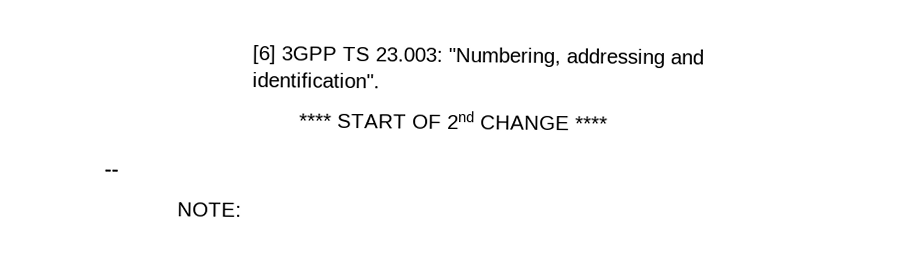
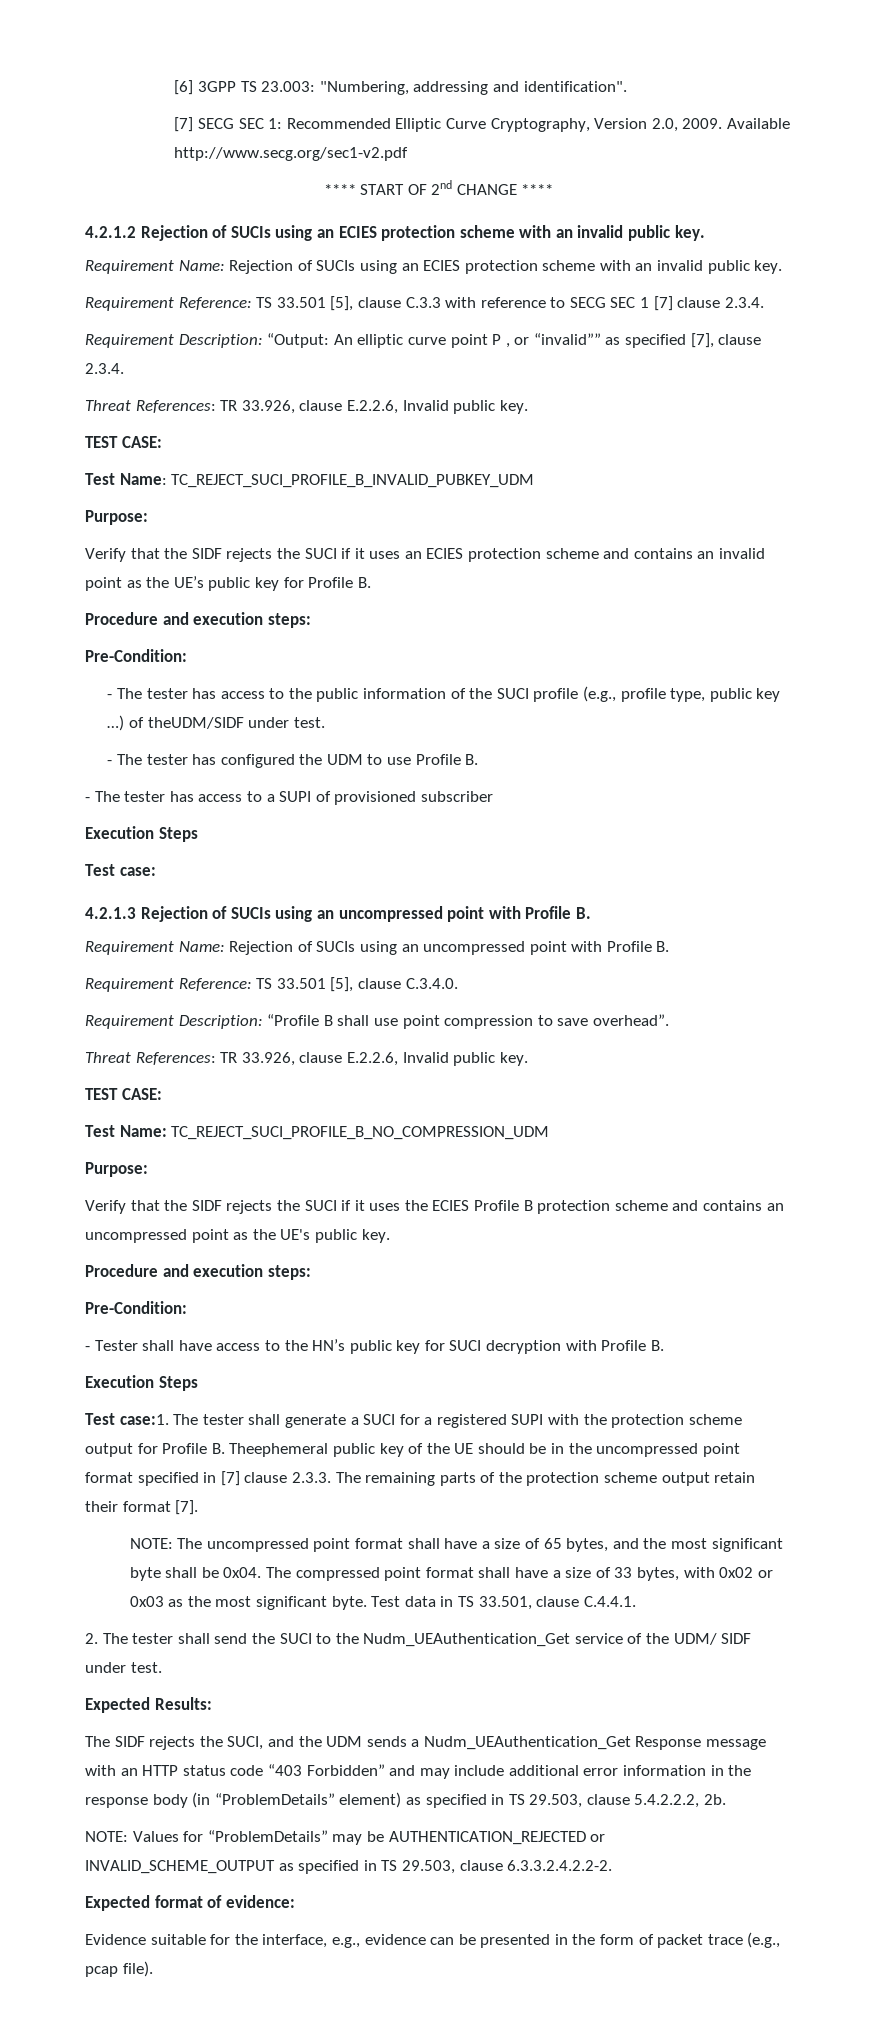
(380, 80) none -> [174,117,790,132] [174,147,409,161] // [7] SECG SEC 1: Recommended Elliptic Curve Cryptography, Version 2.0, 2009. Available http://www.secg.org/sec1-v2.pdf
[104,169,119,176] [177,202,243,217] -- // NOTE: -> [85,225,705,241] [85,260,783,274] [85,296,764,311] [85,333,762,348] [85,363,124,374] [85,400,528,414] [85,436,162,448] [85,473,535,488] [85,510,148,525] [85,548,766,562] [85,576,371,591] [85,612,311,628] [85,649,187,662] [107,686,781,702] [107,715,325,731] [107,754,479,768] [85,791,493,805] [85,826,198,842] [85,864,156,876] [85,906,591,922] [85,941,670,955] [85,977,458,992] [85,1014,669,1029] [85,1052,528,1066] [85,1088,162,1100] [85,1125,550,1140] [85,1162,148,1177] [85,1200,784,1214] [85,1229,390,1243] [85,1264,311,1280] [85,1301,187,1314] [85,1339,664,1354] [85,1375,198,1391] [85,1413,742,1428] [85,1443,740,1457] [85,1471,756,1486] [85,1500,199,1515] [129,1538,783,1552] [129,1567,773,1581] [129,1596,636,1610] [85,1633,752,1647] [85,1662,162,1673] [85,1697,212,1713] [85,1736,767,1750] [85,1764,752,1779] [85,1792,727,1808] [85,1830,606,1845] [85,1860,613,1874] [85,1895,295,1911] [85,1932,781,1948] [85,1961,153,1977] 4.2.1.2 Rejection of SUCIs using an ECIES protection scheme with an invalid public key. // Requirement Name: Rejection of SUCIs using an ECIES protection scheme with an invalid public key. // Requirement Reference: TS 33.501 [5], clause C.3.3 with reference to SECG SEC 1 [7] clause 2.3.4. // Requirement Description: “Output: An elliptic curve point P , or “invalid”” as specified [7], clause 2.3.4. // Threat References: TR 33.926, clause E.2.2.6, Invalid public key. // TEST CASE: // Test Name: TC_REJECT_SUCI_PROFILE_B_INVALID_PUBKEY_UDM // Purpose: // Verify that the SIDF rejects the SUCI if it uses an ECIES protection scheme and contains an invalid point as the UE’s public key for Profile B. // Procedure and execution steps: // Pre-Condition: // - The tester has access to the public information of the SUCI profile (e.g., profile type, public key …) of theUDM/SIDF under test. // - The tester has configured the UDM to use Profile B. // - The tester has access to a SUPI of provisioned subscriber // Execution Steps // Test case: // 4.2.1.3 Rejection of SUCIs using an uncompressed point with Profile B. // Requirement Name: Rejection of SUCIs using an uncompressed point with Profile B. // Requirement Reference: TS 33.501 [5], clause C.3.4.0. // Requirement Description: “Profile B shall use point compression to save overhead”. // Threat References: TR 33.926, clause E.2.2.6, Invalid public key. // TEST CASE: // Test Name: TC_REJECT_SUCI_PROFILE_B_NO_COMPRESSION_UDM // Purpose: // Verify that the SIDF rejects the SUCI if it uses the ECIES Profile B protection scheme and contains an uncompressed point as the UE's public key. // Procedure and execution steps: // Pre-Condition: // - Tester shall have access to the HN’s public key for SUCI decryption with Profile B. // Execution Steps // Test case:1. The tester shall generate a SUCI for a registered SUPI with the protection scheme output for Profile B. Theephemeral public key of the UE should be in the uncompressed point format specified in [7] clause 2.3.3. The remaining parts of the protection scheme output retain their format [7]. // NOTE: The uncompressed point format shall have a size of 65 bytes, and the most significant byte shall be 0x04. The compressed point format shall have a size of 33 bytes, with 0x02 or 0x03 as the most significant byte. Test data in TS 33.501, clause C.4.4.1. // 2. The tester shall send the SUCI to the Nudm_UEAuthentication_Get service of the UDM/ SIDF under test. // Expected Results: // The SIDF rejects the SUCI, and the UDM sends a Nudm_UEAuthentication_Get Response message with an HTTP status code “403 Forbidden” and may include additional error information in the response body (in “ProblemDetails” element) as specified in TS 29.503, clause 5.4.2.2.2, 2b. // NOTE: Values for “ProblemDetails” may be AUTHENTICATION_REJECTED or INVALID_SCHEME_OUTPUT as specified in TS 29.503, clause 6.3.3.2.4.2.2-2. // Expected format of evidence: // Evidence suitable for the interface, e.g., evidence can be presented in the form of packet trace (e.g., pcap file).

